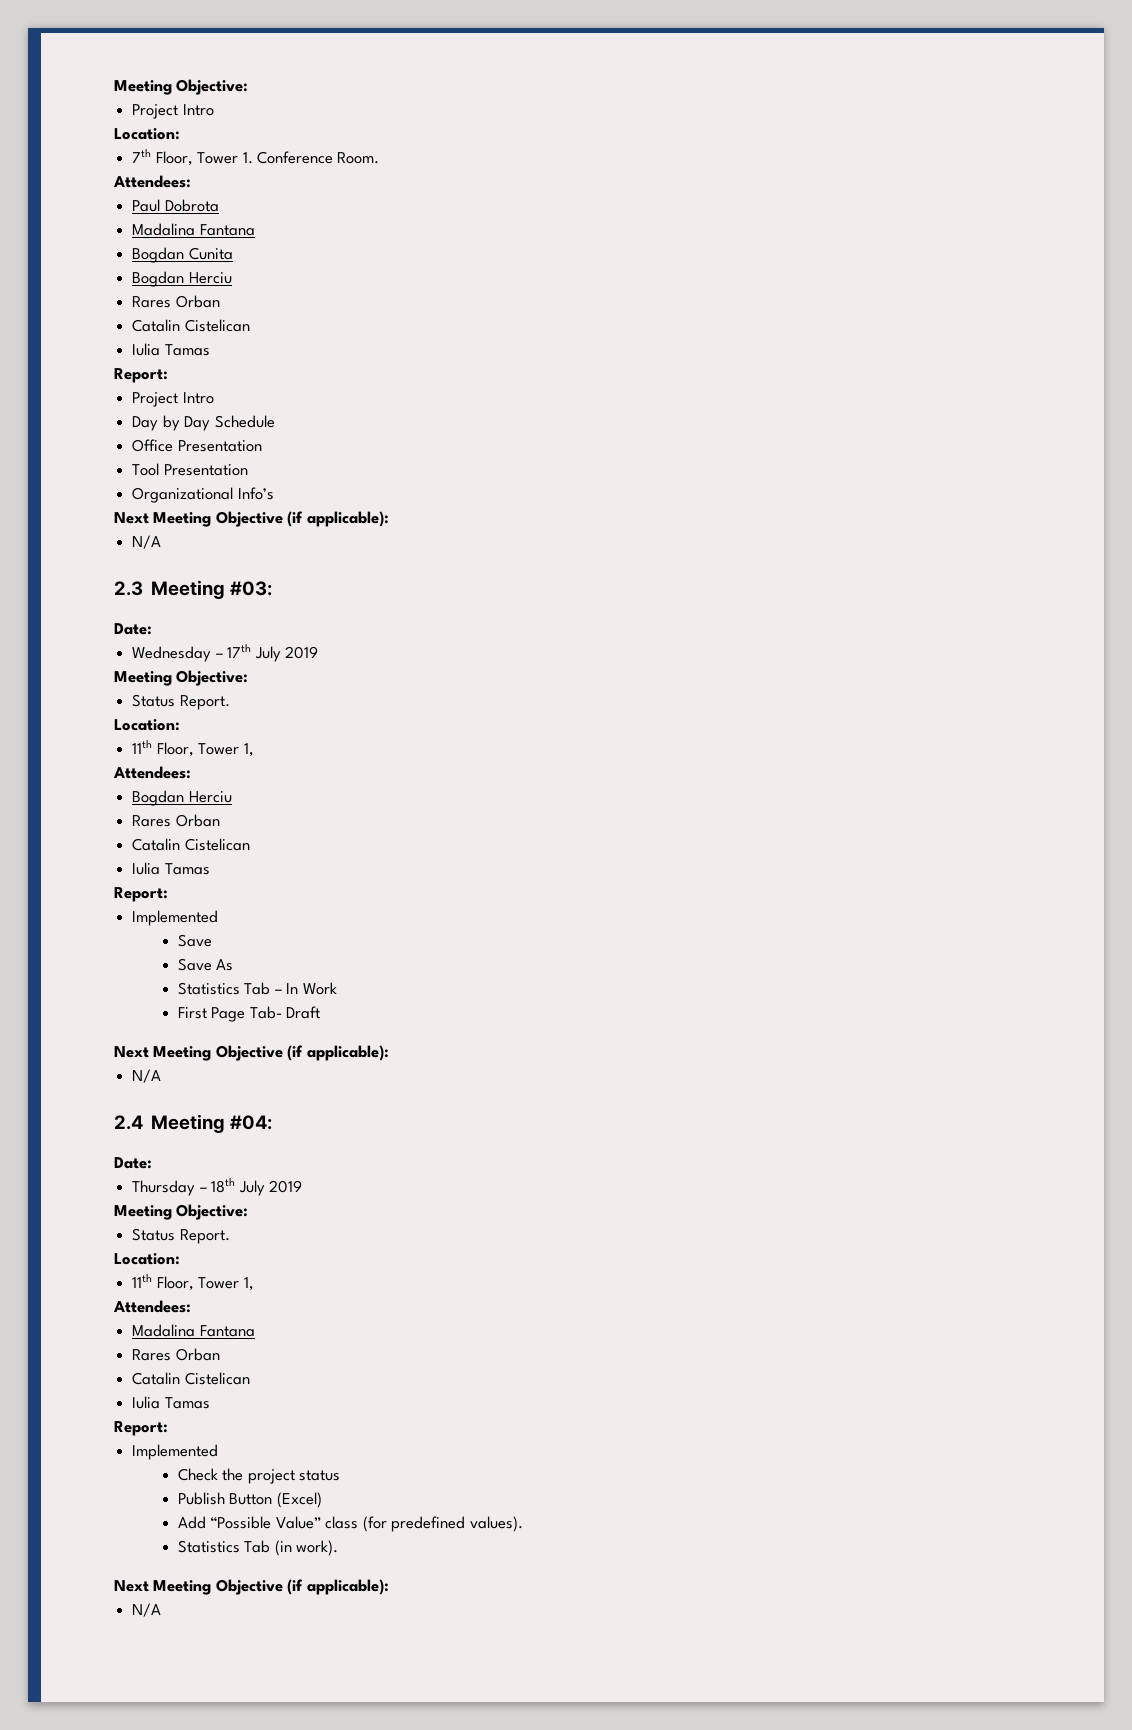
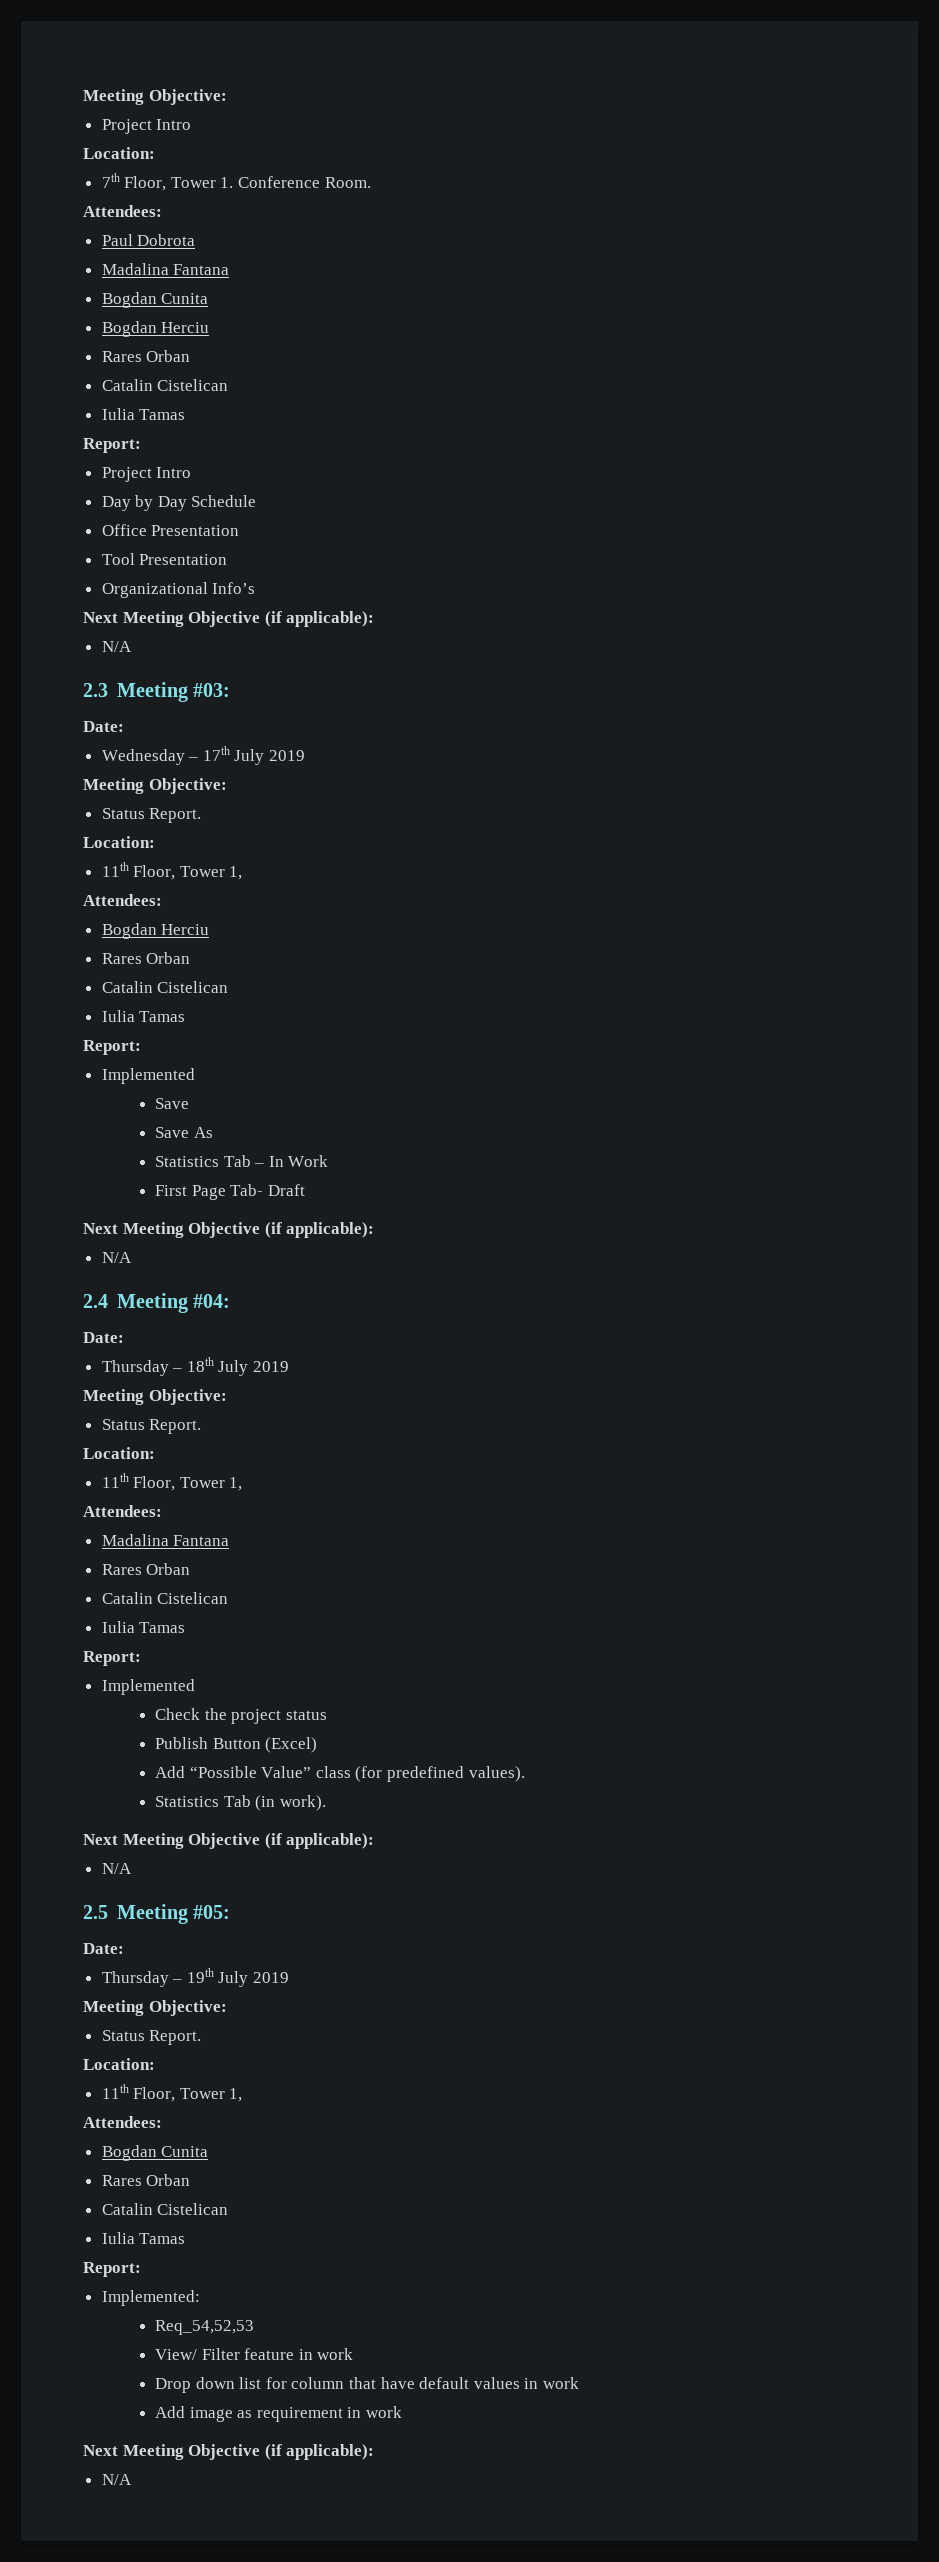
(162, 1610) none -> [83,1904,230,1924] [83,1943,124,1954] [101,1968,290,1987] [83,2000,227,2016] [101,2030,202,2045] [83,2058,155,2070] [101,2084,243,2102] [83,2116,162,2128] [101,2145,209,2161] [101,2174,191,2186] [101,2203,229,2215] [101,2232,186,2244] [83,2262,141,2277] [101,2290,200,2306] [154,2320,254,2335] [154,2348,354,2360] [154,2377,579,2393] [154,2406,402,2422] [83,2444,375,2460] [101,2474,132,2485] // 2.5 Meeting #05: // Date: // Thursday – 19th July 2019 // Meeting Objective: // Status Report. // Location: // 11th Floor, Tower 1, // Attendees: // Bogdan Cunita // Rares Orban // Catalin Cistelican // Iulia Tamas // Report: // Implemented: // Req_54,52,53 // View/ Filter feature in work // Drop down list for column that have default values in work // Add image as requirement in work // Next Meeting Objective (if applicable): // N/A

